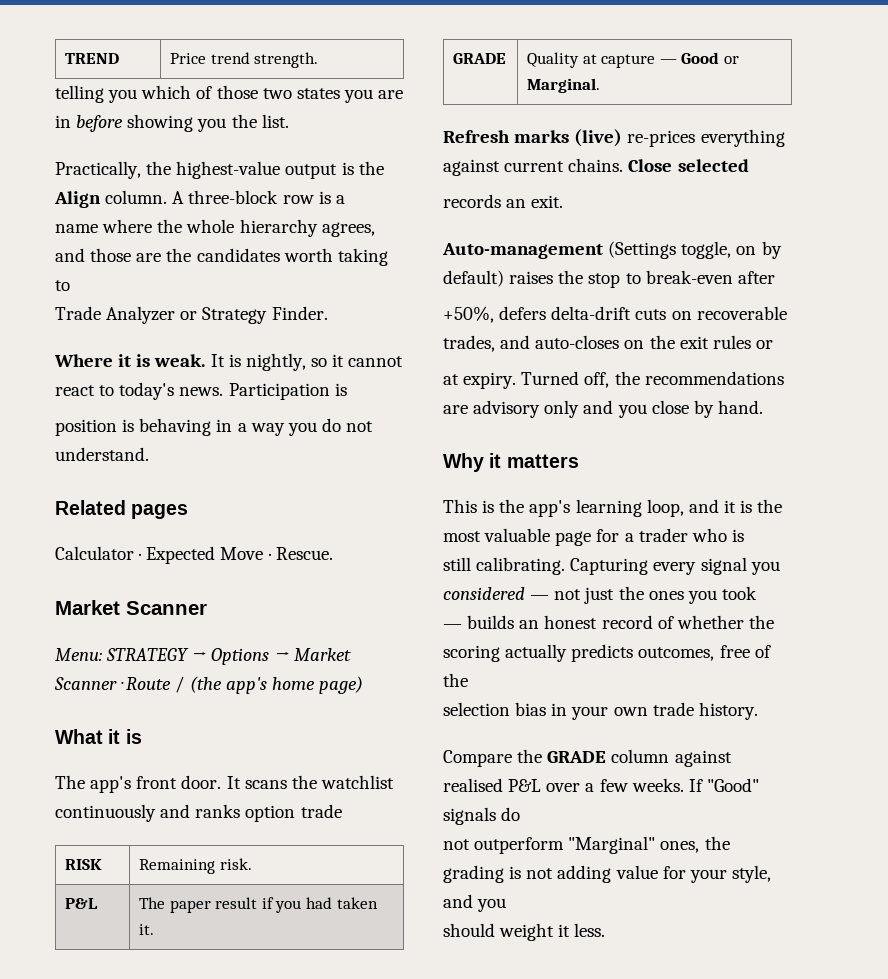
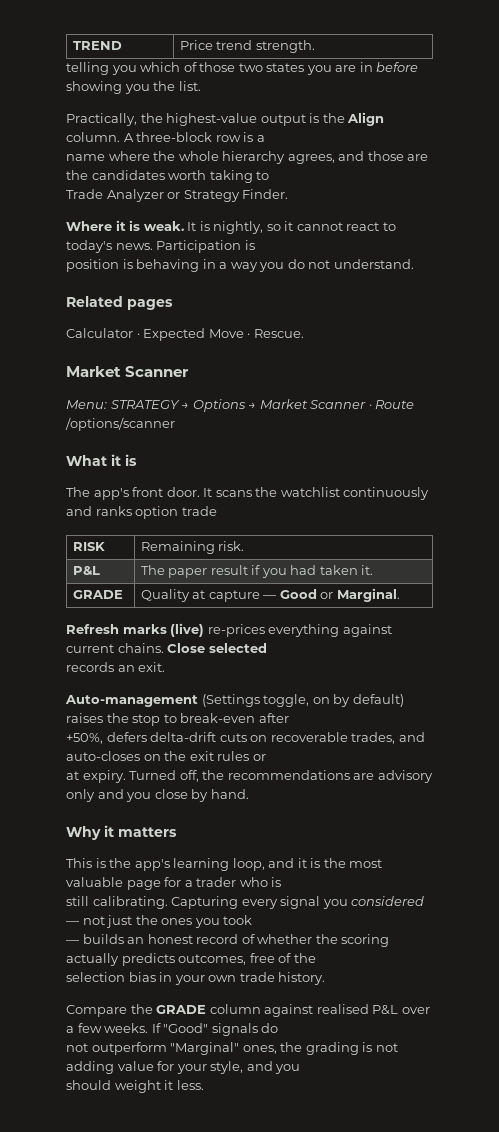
[175,676,363,694] / (the app's home page) -> [65,417,175,431] /options/scanner

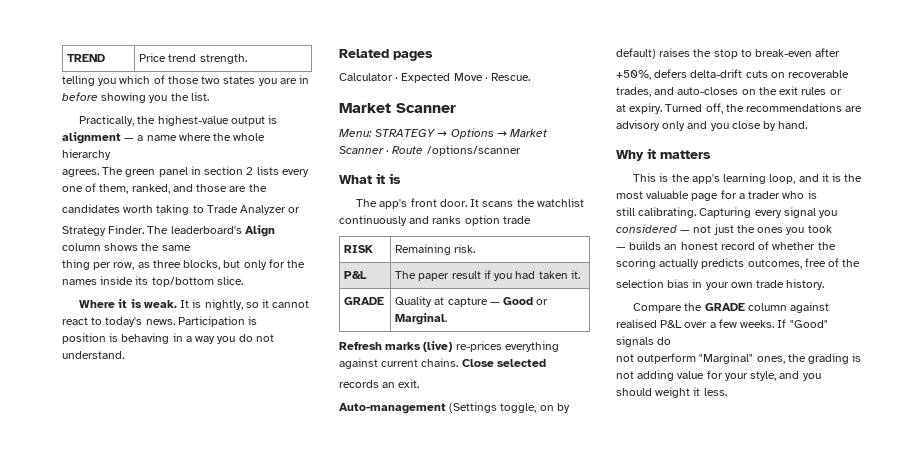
[322,112,385,126] [66,132,265,142] the Align column. A three-block row is a // -> [62,132,144,144] alignment — a
[287,154,335,164] agrees, -> [62,166,309,177] [62,183,170,194] // agrees. The green panel in section 2 lists every one of them, ranked,
(88, 175) none -> (267, 188) //
(270, 175) // -> (204, 209) none
(181, 195) none -> (301, 210) //
(289, 194) none -> [147,225,275,237] [62,243,191,251] [62,259,306,270] [62,276,243,287] The leaderboard's Align column shows the same // thing per row, as three blocks, but only for the names inside its top/bottom slice.

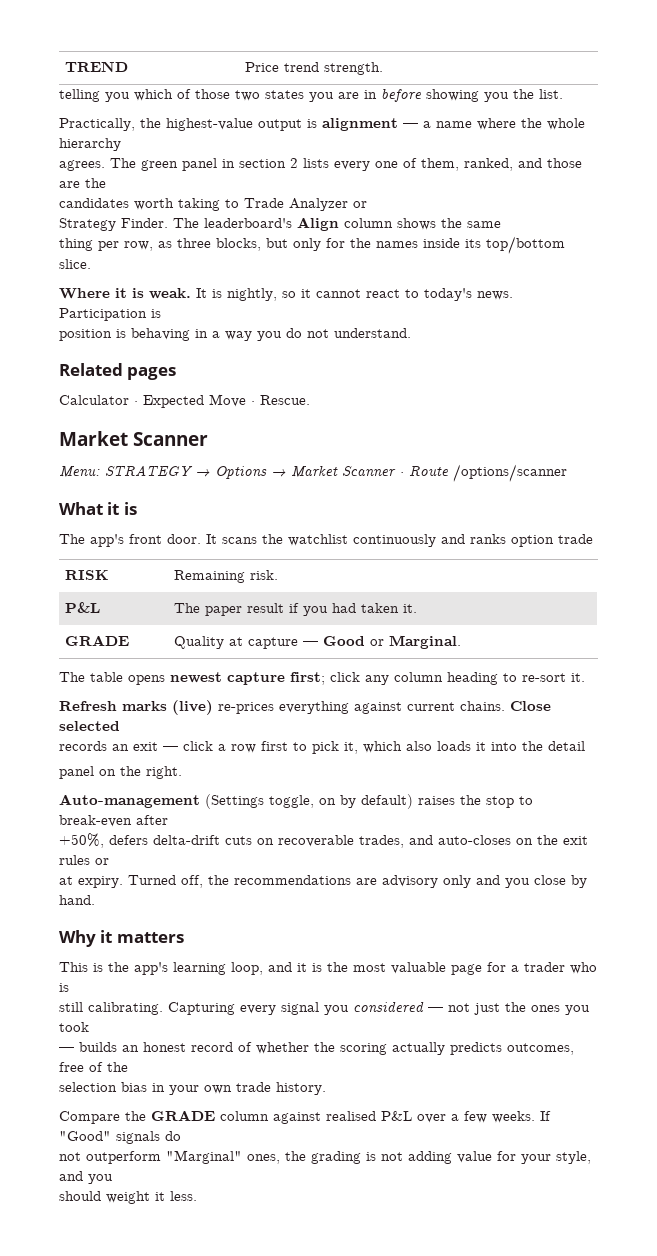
(448, 319) none -> [59,672,585,685] // The table opens newest capture first; click any column heading to re-sort it.
[398,379,420,388] exit. -> [133,741,585,754] [59,766,182,779] exit — click a row first to pick it, which also loads it into the detail // panel on the right.

